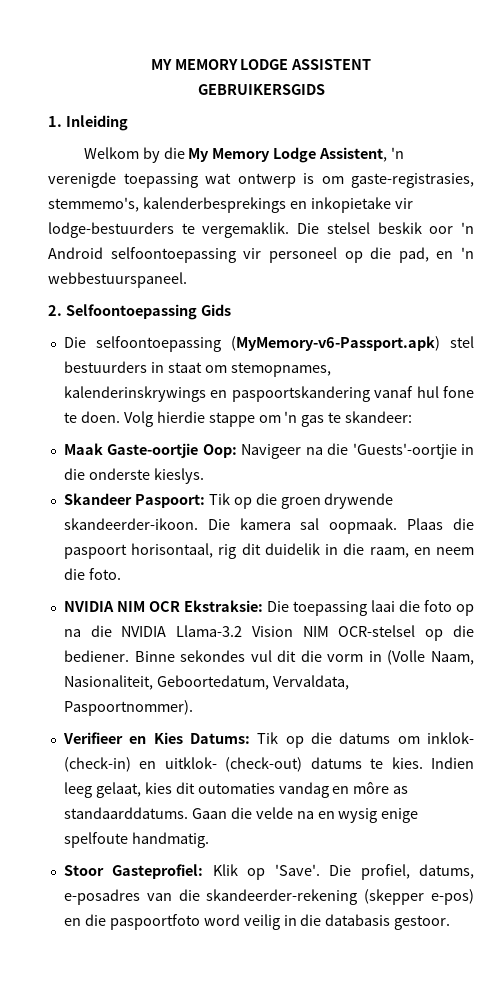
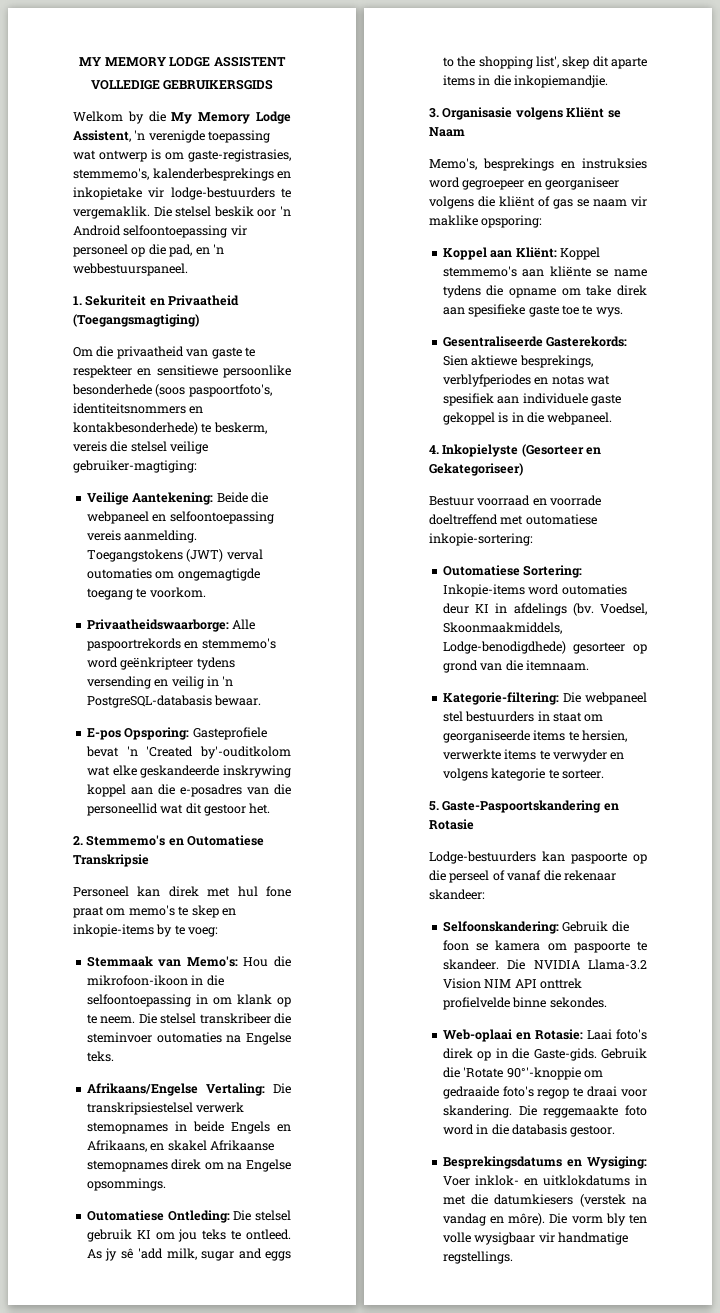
(372, 64) none -> [90,80,160,90] VOLLEDIGE
[48,115,128,131] // 1. Inleiding -> (274, 84) none
[48,304,231,320] [63,336,440,352] 2. Selfoontoepassing Gids // Die selfoontoepassing (MyMemory-v6-Passport.apk) -> [73,295,240,306] [73,314,199,327] [73,346,255,359] [73,365,291,378] [72,384,272,397] [73,403,204,414] [73,422,267,435] [73,441,209,454] [73,460,197,473] [86,492,268,505] [86,511,274,524] [86,530,198,543] [86,549,263,562] [86,568,260,581] [86,587,206,600] [86,619,256,632] [86,638,276,651] [86,657,235,670] [86,676,234,689] [86,695,262,708] [86,727,267,740] [85,746,291,759] [86,765,291,778] [86,784,291,797] [86,803,271,816] [73,835,265,846] [73,854,149,867] [73,886,291,897] [73,905,236,918] [73,924,219,937] [86,956,291,967] [86,975,224,986] [86,994,291,1007] [86,1013,291,1024] [86,1032,291,1045] [86,1051,114,1062] [86,1083,291,1096] [86,1102,245,1115] [86,1121,291,1134] [86,1140,274,1152] [86,1159,291,1172] [86,1178,166,1191] [86,1210,291,1223] [86,1229,291,1242] [86,1248,291,1261] [442,56,647,69] [442,75,608,88] [429,107,621,120] [429,127,465,137] [429,158,647,171] [429,177,620,190] [429,196,647,209] [429,215,543,228] [442,247,600,260] [442,266,647,277] [442,285,647,298] [442,304,623,317] [442,336,628,347] [442,355,593,368] [442,374,610,387] [442,393,621,406] [442,412,613,425] [429,444,602,457] [429,463,523,476] [429,495,602,506] [429,514,597,525] [429,533,533,546] [442,565,583,578] [442,584,627,597] [442,603,647,616] [442,622,562,634] [442,641,647,654] [442,660,589,673] [442,692,647,705] 1. Sekuriteit en Privaatheid (Toegangsmagtiging) // Om die privaatheid van gaste te respekteer en sensitiewe persoonlike besonderhede (soos paspoortfoto's, identiteitsnommers en kontakbesonderhede) te beskerm, vereis die stelsel veilige gebruiker-magtiging: // Veilige Aantekening: Beide die webpaneel en selfoontoepassing vereis aanmelding. Toegangstokens (JWT) verval outomaties om ongemagtigde toegang te voorkom. // Privaatheidswaarborge: Alle paspoortrekords en stemmemo's word geënkripteer tydens versending en veilig in 'n PostgreSQL-databasis bewaar. // E-pos Opsporing: Gasteprofiele bevat 'n 'Created by'-ouditkolom wat elke geskandeerde inskrywing koppel aan die e-posadres van die personeellid wat dit gestoor het. // 2. Stemmemo's en Outomatiese Transkripsie // Personeel kan direk met hul fone praat om memo's te skep en inkopie-items by te voeg: // Stemmaak van Memo's: Hou die mikrofoon-ikoon in die selfoontoepassing in om klank op te neem. Die stelsel transkribeer die steminvoer outomaties na Engelse teks. // Afrikaans/Engelse Vertaling: Die transkripsiestelsel verwerk stemopnames in beide Engels en Afrikaans, en skakel Afrikaanse stemopnames direk om na Engelse opsommings. // Outomatiese Ontleding: Die stelsel gebruik KI om jou teks te ontleed. As jy sê 'add milk, sugar and eggs to the shopping list', skep dit aparte items in die inkopiemandjie. // 3. Organisasie volgens Kliënt se Naam // Memo's, besprekings en instruksies word gegroepeer en georganiseer volgens die kliënt of gas se naam vir maklike opsporing: // Koppel aan Kliënt: Koppel stemmemo's aan kliënte se name tydens die opname om take direk aan spesifieke gaste toe te wys. // Gesentraliseerde Gasterekords: Sien aktiewe besprekings, verblyfperiodes en notas wat spesifiek aan individuele gaste gekoppel is in die webpaneel. // 4. Inkopielyste (Gesorteer en Gekategoriseer) // Bestuur voorraad en voorrade doeltreffend met outomatiese inkopie-sortering: // Outomatiese Sortering: Inkopie-items word outomaties deur KI in afdelings (bv. Voedsel, Skoonmaakmiddels, Lodge-benodigdhede) gesorteer op grond van die itemnaam. // Kategorie-filtering: Die webpaneel
[230,362,331,377] [63,386,475,402] [63,411,413,427] [63,443,475,459] [63,468,204,484] [63,493,394,509] [63,518,474,534] [63,543,474,559] [63,568,121,580] [63,600,474,616] [63,625,475,641] [63,650,475,665] [63,675,349,690] [63,700,193,716] [62,732,475,748] [63,757,475,772] [63,782,409,798] [63,807,419,823] [63,832,209,848] [63,864,475,880] [63,889,474,905] [63,914,451,930] stemopnames, kalenderinskrywings en paspoortskandering vanaf hul fone te doen. Volg hierdie stappe om 'n gas te skandeer: // Maak Gaste-oortjie Oop: Navigeer na die 'Guests'-oortjie in die onderste kieslys. // Skandeer Paspoort: Tik op die groen drywende skandeerder-ikoon. Die kamera sal oopmaak. Plaas die paspoort horisontaal, rig dit duidelik in die raam, en neem die foto. // NVIDIA NIM OCR Ekstraksie: Die toepassing laai die foto op na die NVIDIA Llama-3.2 Vision NIM OCR-stelsel op die bediener. Binne sekondes vul dit die vorm in (Volle Naam, Nasionaliteit, Geboortedatum, Vervaldata, Paspoortnommer). // Verifieer en Kies Datums: Tik op die datums om inklok- (check-in) en uitklok- (check-out) datums te kies. Indien leeg gelaat, kies dit outomaties vandag en môre as standaarddatums. Gaan die velde na en wysig enige spelfoute handmatig. // Stoor Gasteprofiel: Klik op 'Save'. Die profiel, datums, e-posadres van die skandeerder-rekening (skepper e-pos) en die paspoortfoto word veilig in die databasis gestoor. -> [442,730,627,743] [442,749,625,762] [442,768,604,781] [429,800,619,813] [429,819,474,830] [429,851,647,864] [429,870,616,883] [429,889,485,900] [442,921,629,934] [442,940,647,953] [442,959,647,970] [442,978,582,989] [442,997,607,1010] [442,1029,647,1042] [442,1048,647,1061] [442,1067,603,1080] [442,1086,647,1099] [442,1105,647,1118] [442,1124,616,1137] [442,1156,647,1169] [442,1175,647,1186] [442,1194,647,1207] [442,1213,647,1226] [442,1232,628,1245] [442,1251,513,1264] georganiseerde items te hersien, verwerkte items te verwyder en volgens kategorie te sorteer. // 5. Gaste-Paspoortskandering en Rotasie // Lodge-bestuurders kan paspoorte op die perseel of vanaf die rekenaar skandeer: // Selfoonskandering: Gebruik die foon se kamera om paspoorte te skandeer. Die NVIDIA Llama-3.2 Vision NIM API onttrek profielvelde binne sekondes. // Web-oplaai en Rotasie: Laai foto's direk op in die Gaste-gids. Gebruik die 'Rotate 90°'-knoppie om gedraaide foto's regop te draai voor skandering. Die reggemaakte foto word in die databasis gestoor. // Besprekingsdatums en Wysiging: Voer inklok- en uitklokdatums in met die datumkiesers (verstek na vandag en môre). Die vorm bly ten volle wysigbaar vir handmatige regstellings.

